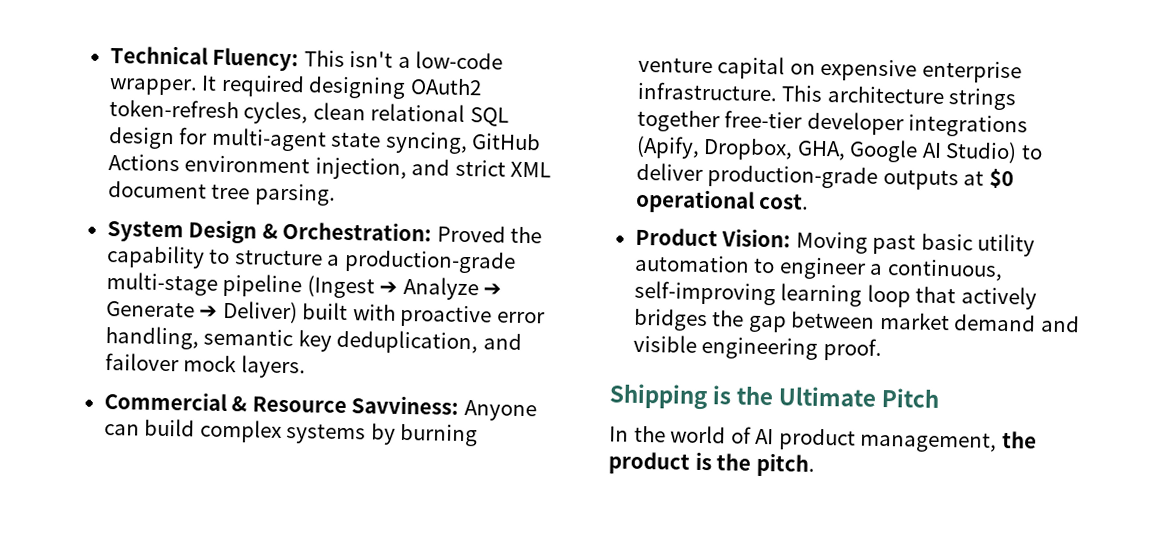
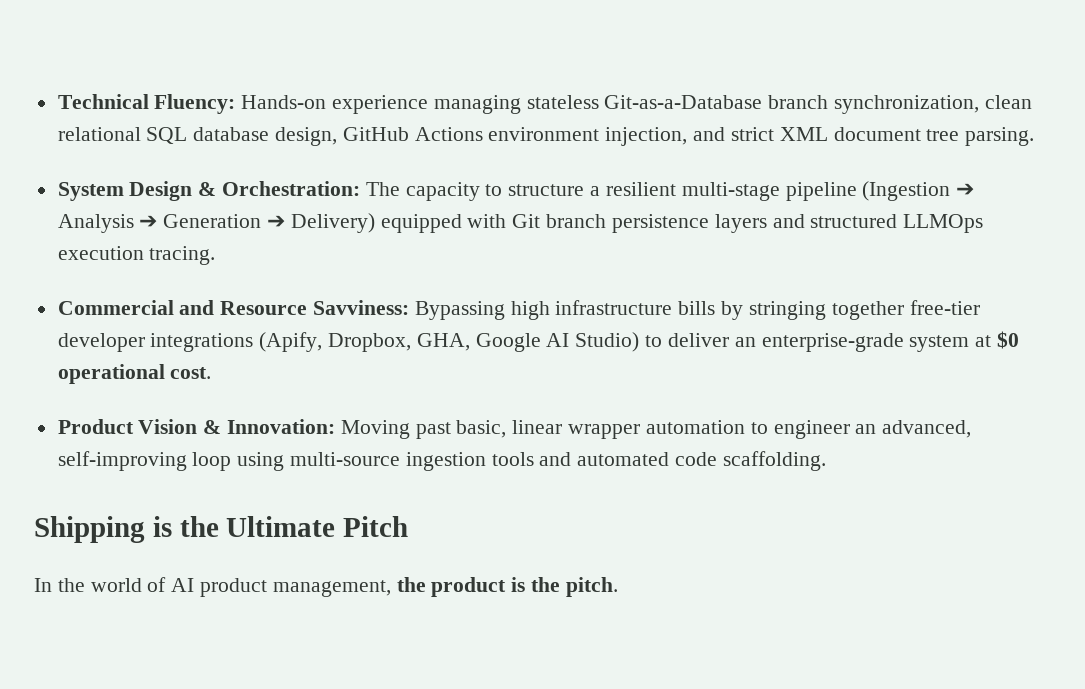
[303,50,504,70] [108,74,482,99] [108,99,509,127] [107,127,468,155] This isn't a low-code wrapper. It required designing OAuth2 token-refresh cycles, clean relational SQL design for multi-agent state syncing, -> [241,95,1032,114] [57,127,338,146] Hands-on experience managing stateless Git-as-a-Database branch synchronization, clean relational SQL database design,
[436,225,543,244] [105,244,205,269] Proved the capability -> [365,182,480,201] The capacity
[343,249,516,274] production-grade -> [605,182,676,196] resilient
[306,275,503,301] [105,300,545,328] [104,325,522,355] [104,352,306,379] (Ingest ➔ Analyze ➔ Generate ➔ Deliver) built with proactive error handling, semantic key deduplication, and failover mock layers. -> [862,181,975,201] [57,213,984,233] [57,246,216,265] (Ingestion ➔ Analysis ➔ Generation ➔ Delivery) equipped with Git branch persistence layers and structured LLMOps execution tracing.
[231,396,248,412] & -> [179,300,215,315] and
[463,399,537,422] [103,418,479,447] [637,56,1022,84] [636,81,1018,111] Anyone can build complex systems by burning venture capital on expensive enterprise infrastructure. This architecture strings -> [414,300,826,320] Bypassing high infrastructure bills by stringing
[707,165,959,191] production-grade outputs -> [734,333,970,352] an enterprise-grade system
[721,228,1036,257] [633,254,1003,281] [633,280,1037,310] [632,308,1080,333] [632,334,882,361] Vision: Moving past basic utility automation to engineer a continuous, self-improving learning loop that actively bridges the gap between market demand and visible engineering proof. -> [138,419,972,439] [57,451,826,471] Vision & Innovation: Moving past basic, linear wrapper automation to engineer an advanced, self-improving loop using multi-source ingestion tools and automated code scaffolding.

